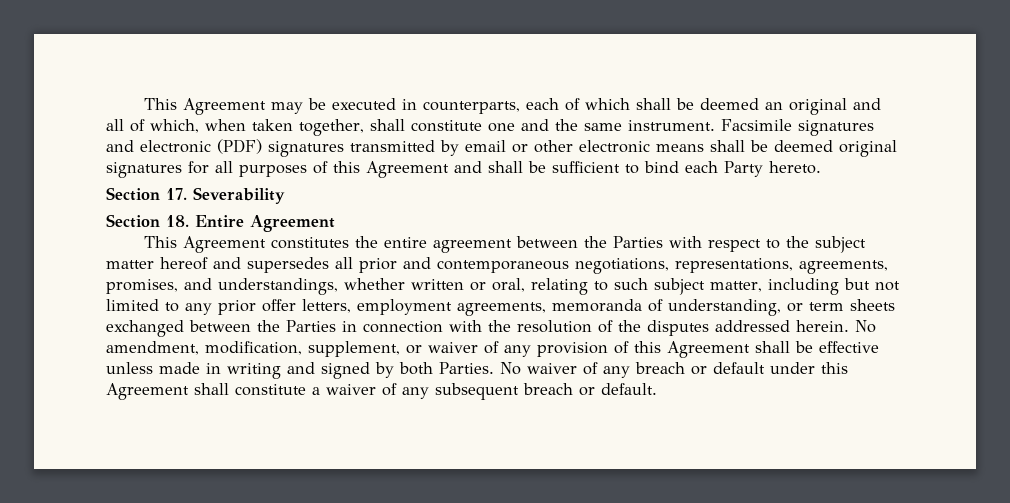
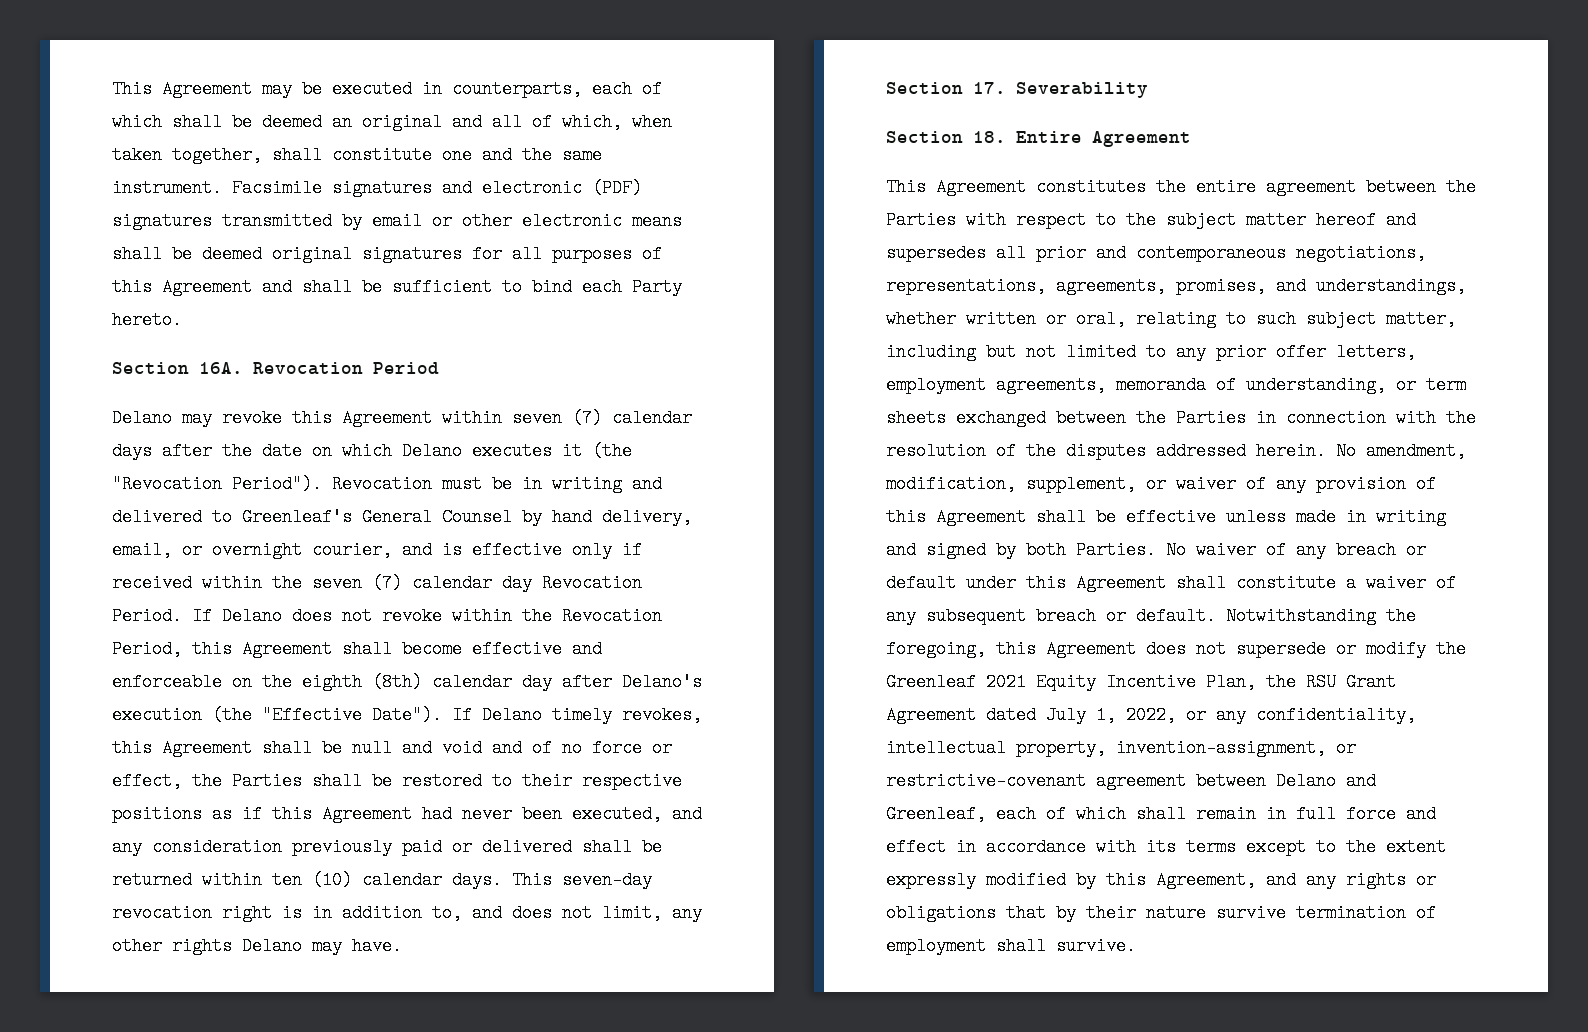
(821, 167) none -> [112,362,439,375] [112,409,692,427] [112,442,632,460] [112,475,662,493] [112,508,692,526] [112,541,642,559] [112,574,642,592] [112,607,662,625] [112,640,602,658] [112,673,702,691] [112,706,702,724] [112,739,672,757] [112,772,682,790] [112,805,702,823] [112,838,662,856] [112,871,652,889] [112,904,702,922] [112,937,402,955] // Section 16A. Revocation Period // Delano may revoke this Agreement within seven (7) calendar days after the date on which Delano executes it (the "Revocation Period"). Revocation must be in writing and delivered to Greenleaf's General Counsel by hand delivery, email, or overnight courier, and is effective only if received within the seven (7) calendar day Revocation Period. If Delano does not revoke within the Revocation Period, this Agreement shall become effective and enforceable on the eighth (8th) calendar day after Delano's execution (the "Effective Date"). If Delano timely revokes, this Agreement shall be null and void and of no force or effect, the Parties shall be restored to their respective positions as if this Agreement had never been executed, and any consideration previously paid or delivered shall be returned within ten (10) calendar days. This seven-day revocation right is in addition to, and does not limit, any other rights Delano may have.
(657, 389) none -> [1226,607,1416,625] [886,640,1466,658] [886,673,1396,691] [886,706,1416,724] [886,739,1356,757] [886,772,1376,790] [886,805,1436,823] [886,838,1446,856] [886,871,1436,889] [886,904,1436,922] [886,937,1136,955] Notwithstanding the foregoing, this Agreement does not supersede or modify the Greenleaf 2021 Equity Incentive Plan, the RSU Grant Agreement dated July 1, 2022, or any confidentiality, intellectual property, invention-assignment, or restrictive-covenant agreement between Delano and Greenleaf, each of which shall remain in full force and effect in accordance with its terms except to the extent expressly modified by this Agreement, and any rights or obligations that by their nature survive termination of employment shall survive.

